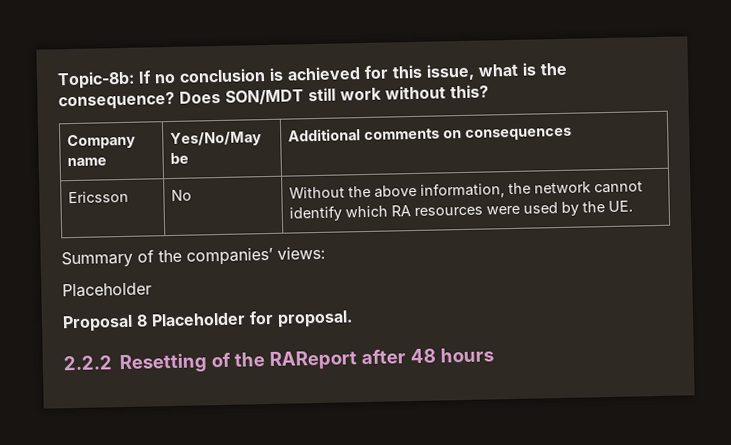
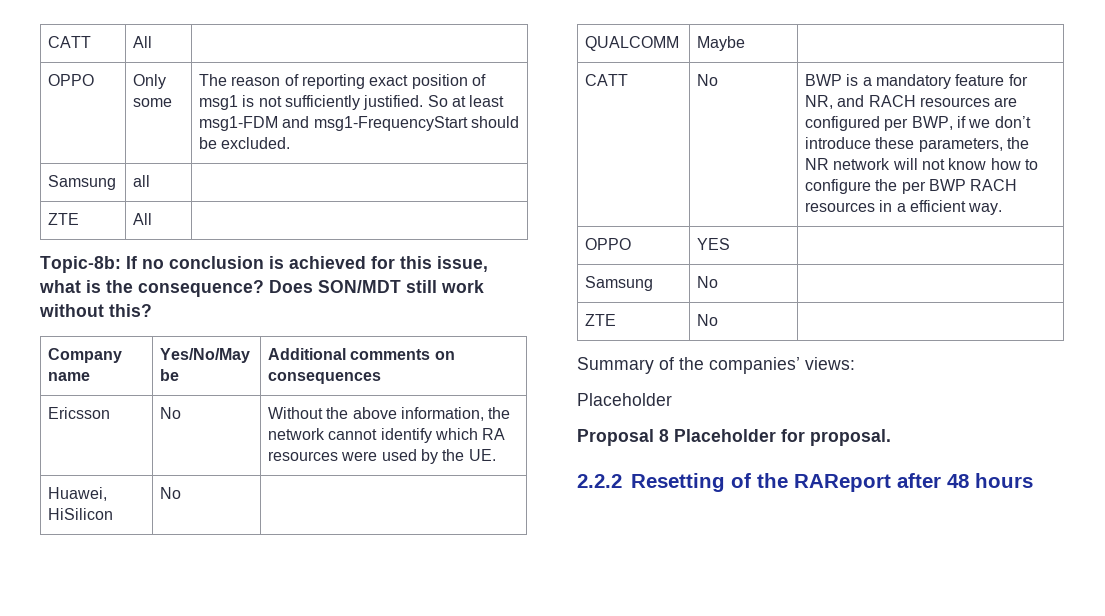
(57, 80) none -> [48,36,92,48] [133,36,153,48] [48,74,95,86] [133,74,167,89] [133,98,173,107] [199,74,487,89] [199,95,505,110] [199,116,520,131] [199,137,291,149] [48,175,117,190] [133,175,151,187] [48,213,80,225] [133,213,153,225] CATT | All | // OPPO | Only some | The reason of reporting exact position of msg1 is not sufficiently justified. So at least msg1-FDM and msg1-FrequencyStart should be excluded. // Samsung | all | // ZTE | All | //
(634, 206) none -> [48,487,108,501] [48,508,114,520] [160,487,182,499] [585,36,680,51] [697,36,746,51] [585,74,629,86] [697,74,719,86] [805,74,1028,89] [805,95,1018,109] [805,116,1031,131] [805,137,1030,152] [805,158,1039,170] [805,179,1018,194] [805,200,1003,215] [585,238,632,250] [697,238,731,250] [585,276,654,291] [697,276,719,288] [585,314,617,326] [697,314,719,326] // Huawei, HiSilicon | No | // QUALCOMM | Maybe | // CATT | No | BWP is a mandatory feature for NR, and RACH resources are configured per BWP, if we don’t introduce these parameters, the NR network will not know how to configure the per BWP RACH resources in a efficient way. // OPPO | YES | // Samsung | No | // ZTE | No |

